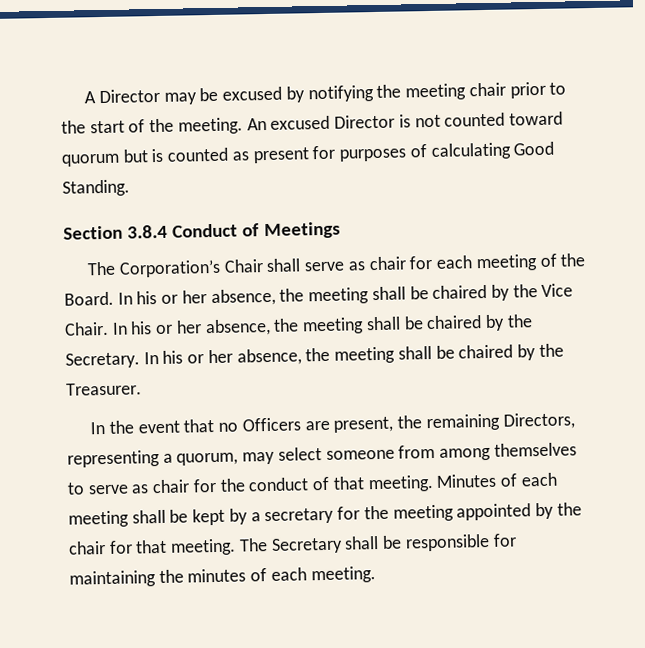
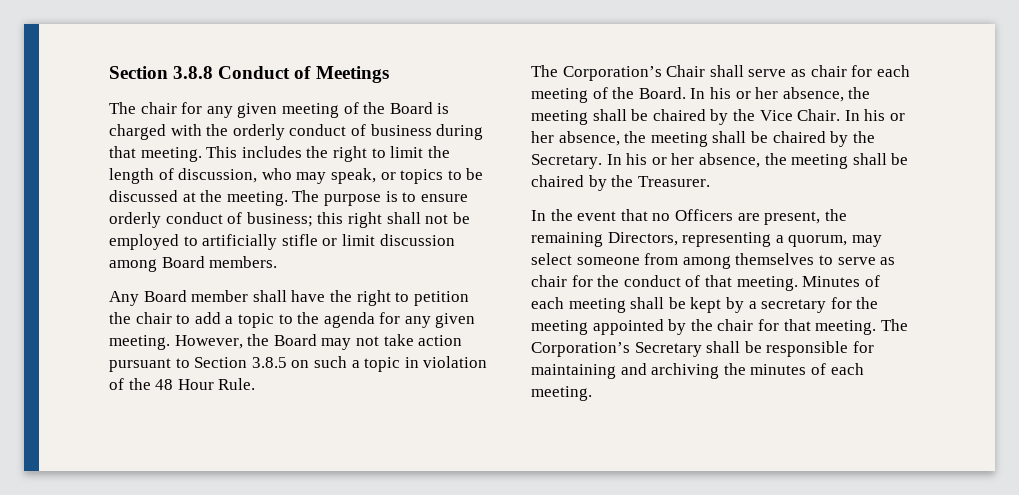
[84,81,567,105] [61,111,563,135] [61,141,555,167] [62,179,130,197] [63,221,341,240] A Director may be excused by notifying the meeting chair prior to the start of the meeting. An excused Director is not counted toward quorum but is counted as present for purposes of calculating Good Standing. // Section 3.8.4 Conduct of Meetings -> [109,66,389,83] [109,102,450,118] [109,124,484,140] [109,146,450,162] [109,168,484,184] [109,190,468,206] [109,212,470,228] [109,234,455,250] [109,256,278,272] [109,290,469,306] [109,312,476,328] [109,334,463,350] [109,356,488,372] [109,378,256,390] Section 3.8.8 Conduct of Meetings // The chair for any given meeting of the Board is charged with the orderly conduct of business during that meeting. This includes the right to limit the length of discussion, who may speak, or topics to be discussed at the meeting. The purpose is to ensure orderly conduct of business; this right shall not be employed to artificially stifle or limit discussion among Board members. // Any Board member shall have the right to petition the chair to add a topic to the agenda for any given meeting. However, the Board may not take action pursuant to Section 3.8.5 on such a topic in violation of the 48 Hour Rule.
(268, 545) none -> [531,342,630,357] Corporation’s
(156, 579) none -> [620,363,720,379] and archiving

